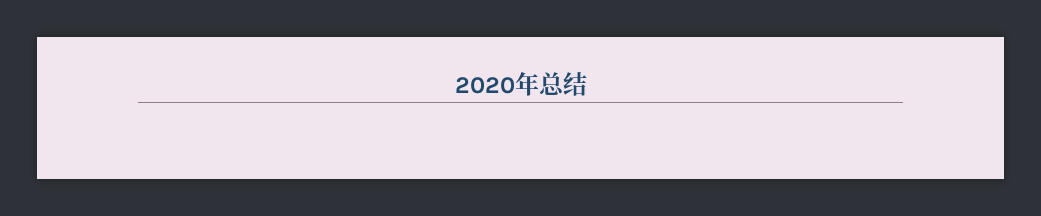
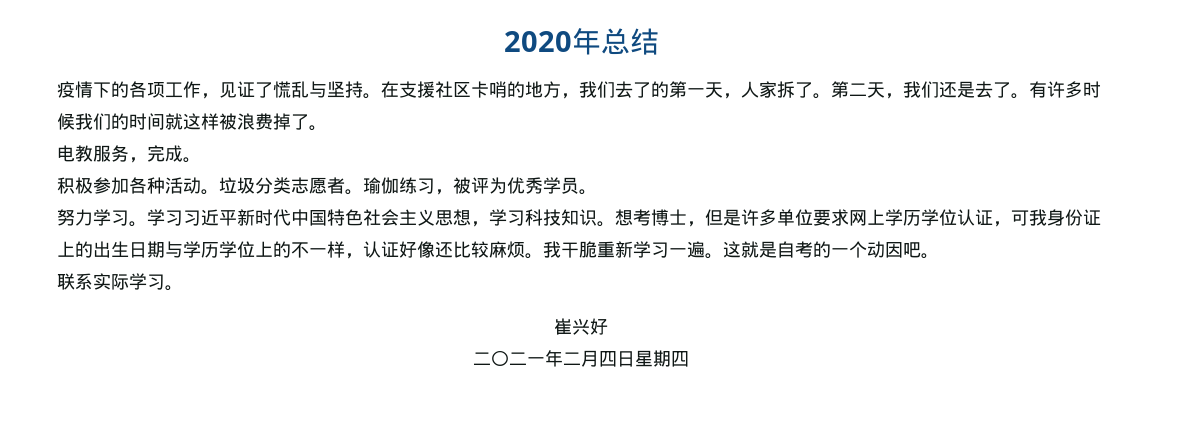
(587, 84) none -> [57,81,1101,99] [57,113,327,131] [57,145,201,163] [57,177,597,195] [57,209,1101,227] [57,241,939,259] [57,273,183,291] [554,318,608,335] [473,350,689,367] // 疫情下的各项工作，见证了慌乱与坚持。在支援社区卡哨的地方，我们去了的第一天，人家拆了。第二天，我们还是去了。有许多时候我们的时间就这样被浪费掉了。 // 电教服务，完成。 // 积极参加各种活动。垃圾分类志愿者。瑜伽练习，被评为优秀学员。 // 努力学习。学习习近平新时代中国特色社会主义思想，学习科技知识。想考博士，但是许多单位要求网上学历学位认证，可我身份证上的出生日期与学历学位上的不一样，认证好像还比较麻烦。我干脆重新学习一遍。这就是自考的一个动因吧。 // 联系实际学习。 // 崔兴好 // 二〇二一年二月四日星期四

